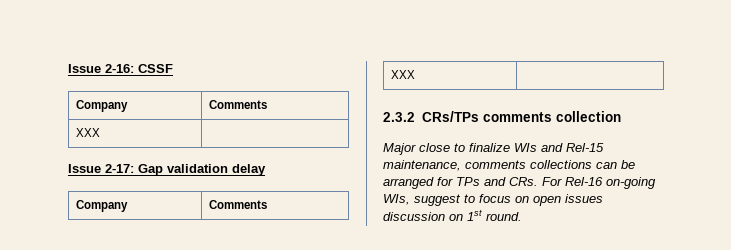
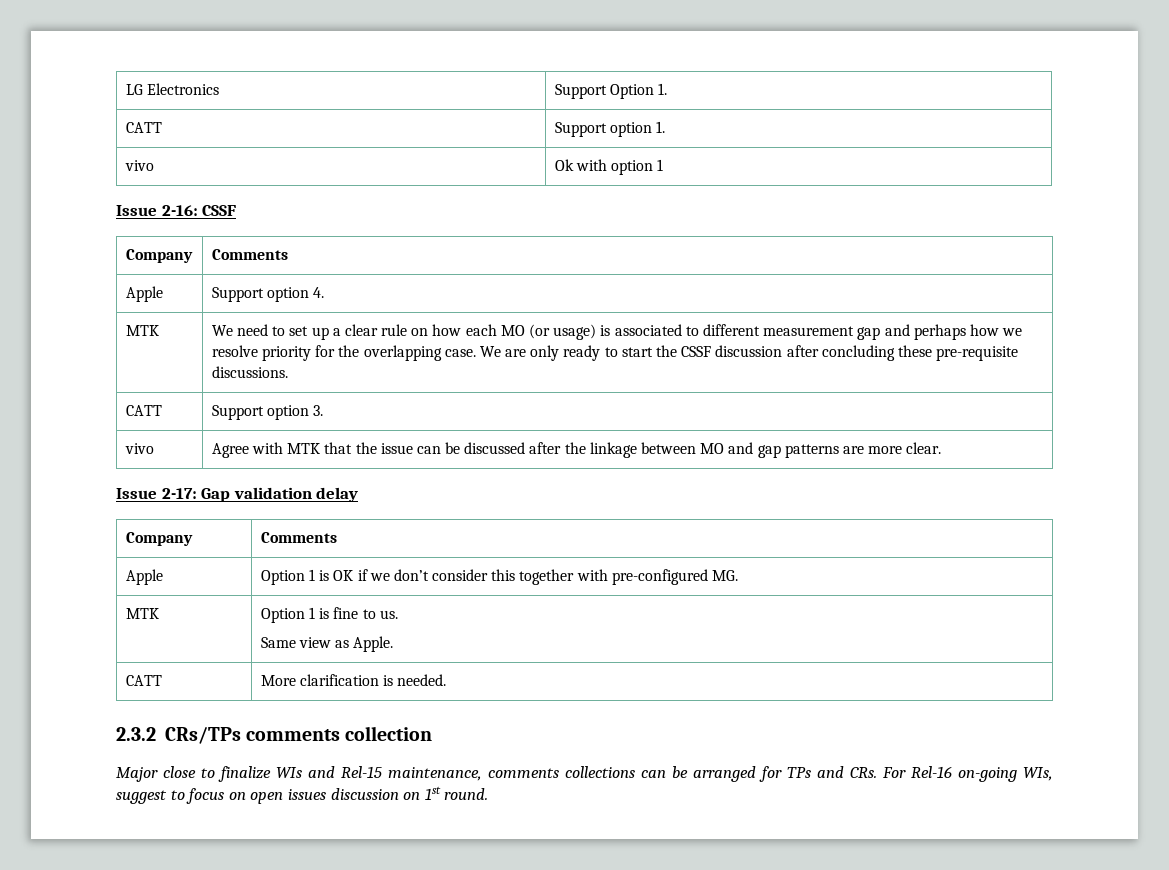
(68, 68) none -> [125,83,220,95] [554,83,668,99] [125,122,162,133] [554,121,666,137] [124,160,154,171] [554,159,664,175] LG Electronics | Support Option 1. // CATT | Support option 1. // vivo | Ok with option 1 //
[76,128,101,137] XXX | -> [125,286,163,302] [211,287,325,302] [125,325,159,336] [211,324,1023,340] [211,345,1019,361] [211,366,288,378] [125,405,162,416] [211,405,324,420] [124,443,154,454] [211,442,942,458] Apple | Support option 4. // MTK | We need to set up a clear rule on how each MO (or usage) is associated to different measurement gap and perhaps how we resolve priority for the overlapping case. We are only ready to start the CSSF discussion after concluding these pre-requisite discussions. // CATT | Support option 3. // vivo | Agree with MTK that the issue can be discussed after the linkage between MO and gap patterns are more clear.
[391,70,416,79] XXX | -> [125,569,163,585] [260,569,739,585] [125,608,159,619] [260,607,398,623] [260,636,394,652] [125,675,162,686] [260,674,447,686] Apple | Option 1 is OK if we don’t consider this together with pre-configured MG. // MTK | Option 1 is fine to us. // Same view as Apple. // CATT | More clarification is needed.

